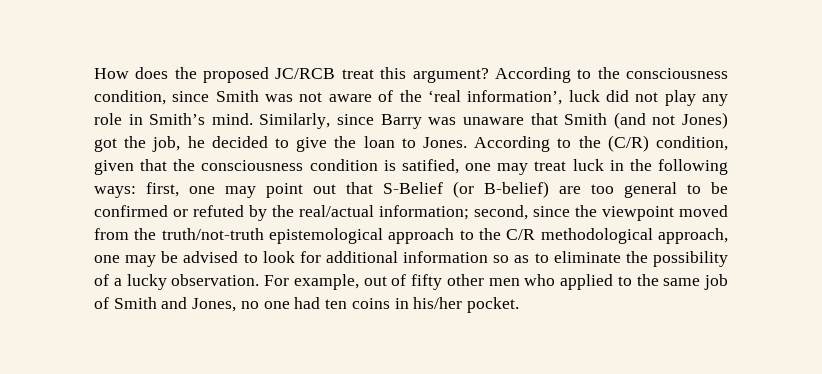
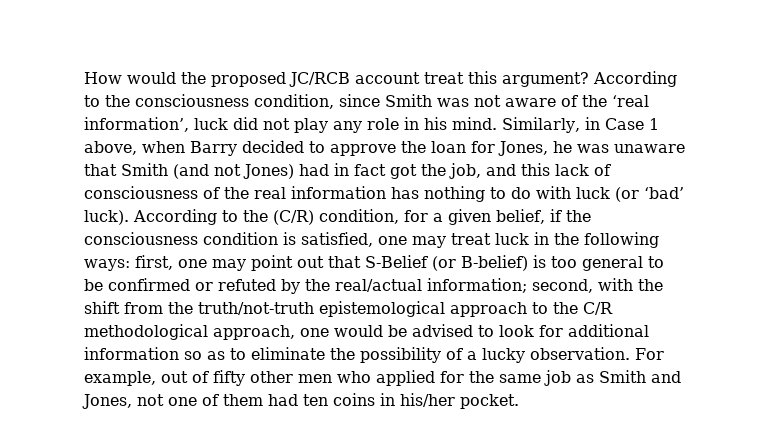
[135,67,169,79] does -> [127,72,176,84] would
(336, 73) none -> [355,72,420,84] account
[149,113,206,125] Smith’s -> [424,117,447,130] his
[337,114,422,129] since Barry -> [584,117,659,130] [84,140,572,156] in Case 1 above, when Barry decided to approve the loan for Jones, he
[94,136,467,152] got the job, he decided to give the loan to Jones. -> [299,163,611,179] [84,186,684,202] [84,210,129,225] had in fact got the job, and this lack of consciousness of the real information has nothing to do with luck (or ‘bad’ luck).
[94,159,168,175] given that -> [404,209,562,225] for a given belief, if
[401,159,459,174] satified, -> [301,232,373,247] satisfied,
[559,186,581,194] are -> [533,255,546,268] is
[533,205,728,221] since the viewpoint moved -> [598,278,663,291] [84,301,120,314] with the shift
[125,255,157,267] may -> [334,325,383,337] would
[617,276,632,286] to -> [440,371,464,383] for
[94,297,109,309] of -> [576,374,594,383] as
[240,301,290,309] no one -> [137,394,263,406] not one of them

